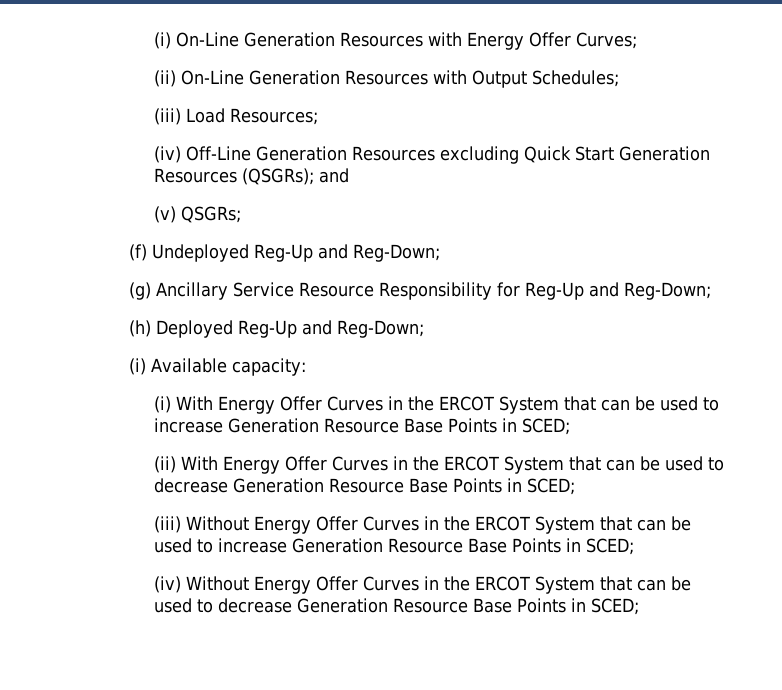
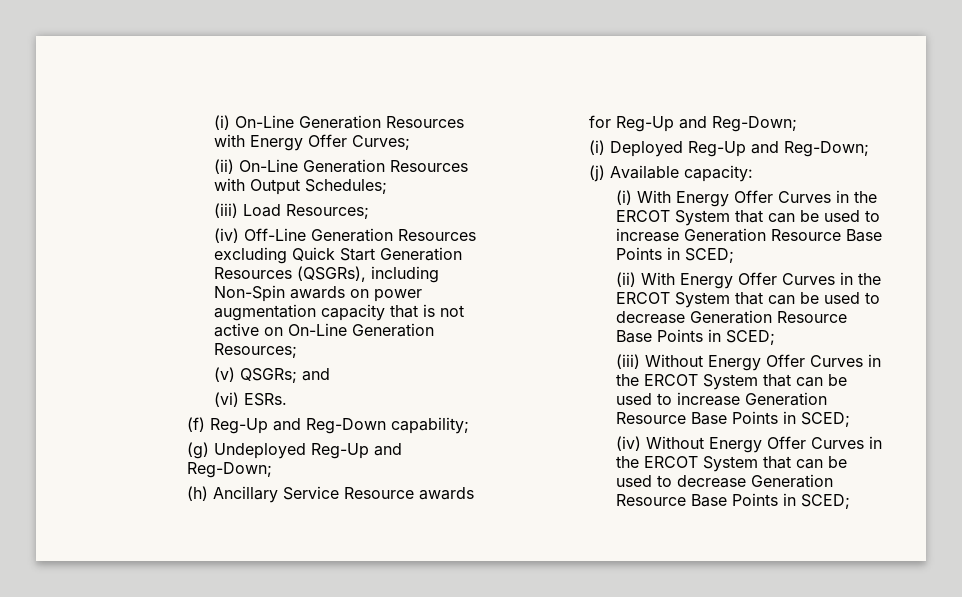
[242,168,350,185] [154,206,242,223] [129,244,148,261] (QSGRs); and // (v) QSGRs; // (f) -> [296,266,439,283] [213,285,422,302] [213,304,464,321] [213,323,434,337] [213,343,297,358] [213,367,330,383] [213,392,287,407] [186,417,469,434] [186,442,209,459] (QSGRs), including Non-Spin awards on power augmentation capacity that is not active on On-Line Generation Resources; // (v) QSGRs; and // (vi) ESRs. // (f) Reg-Up and Reg-Down capability; // (g)
[129,282,152,300] (g) -> [186,486,208,501] (h)
[379,282,493,300] Responsibility -> [418,487,474,500] awards
[129,320,152,337] (h) -> [588,140,605,155] (i)
[129,358,147,375] (i) -> [588,165,605,182] (j)

